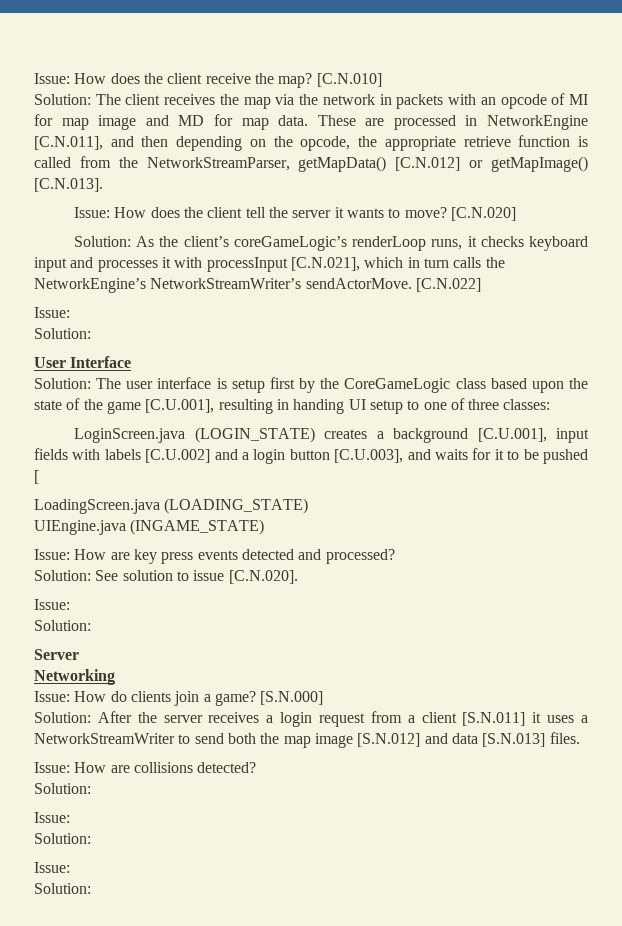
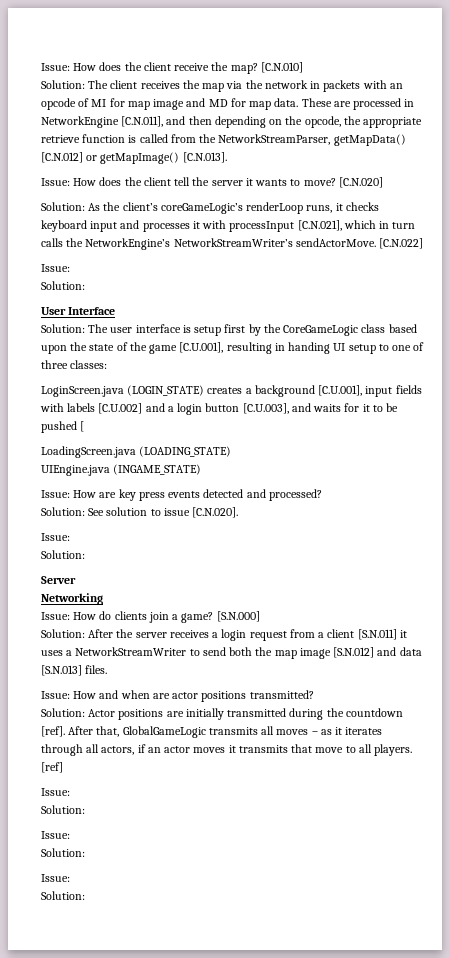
[110,762,257,773] are collisions detected? -> [99,690,314,702] [41,708,403,720] [41,726,383,738] [41,744,413,756] [41,762,63,773] [41,788,70,796] and when are actor positions transmitted? // Solution: Actor positions are initially transmitted during the countdown [ref]. After that, GlobalGameLogic transmits all moves – as it iterates through all actors, if an actor moves it transmits that move to all players. [ref] // Issue:

